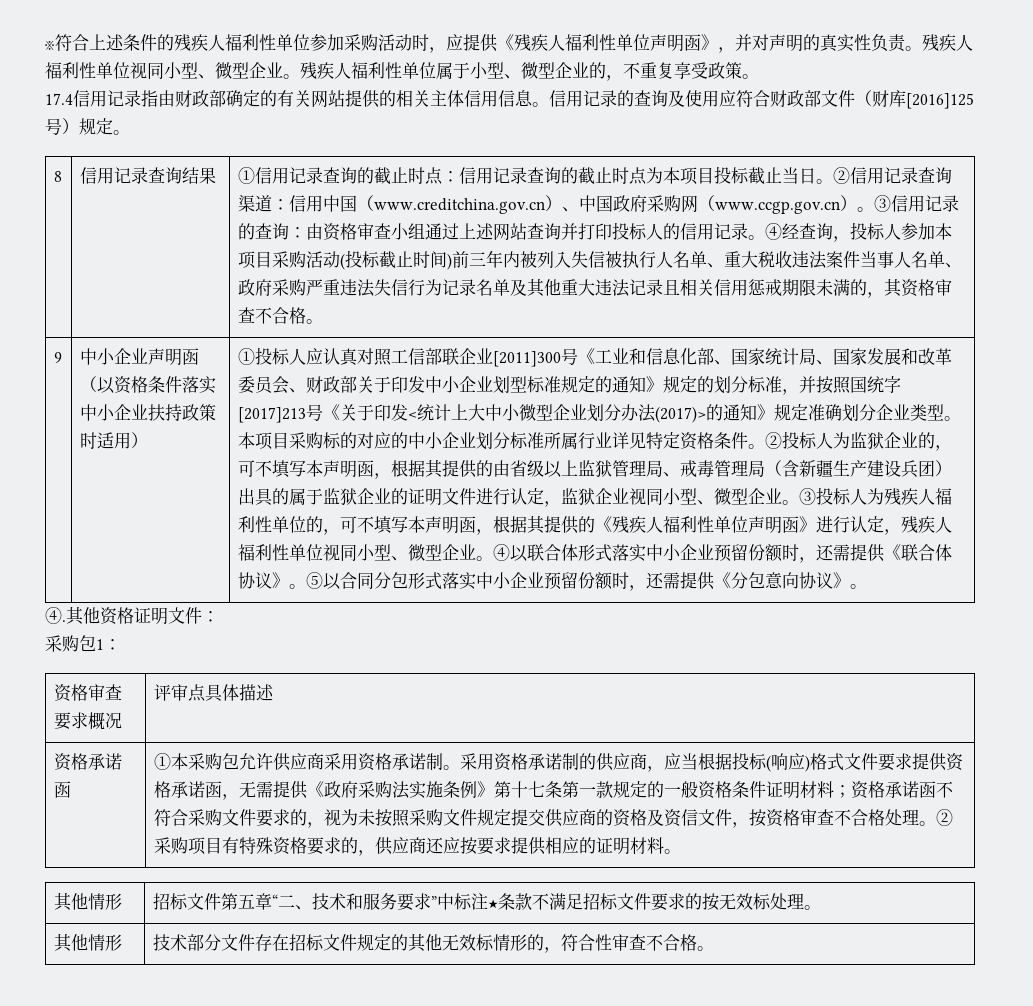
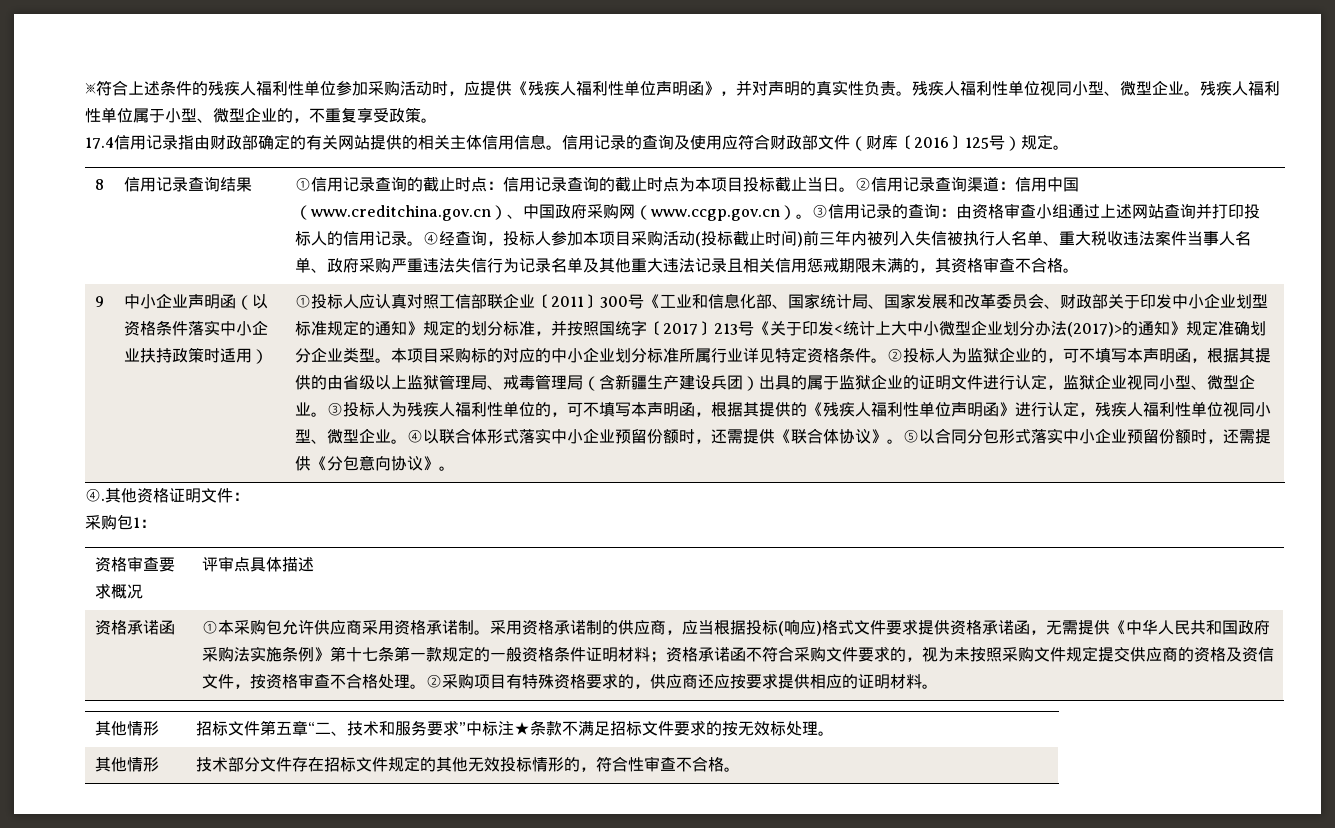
[906,93,974,109] [2016]125 -> [898,135,989,150] 〔2016〕125
[492,351,561,367] [2011]300 -> [534,294,628,309] 〔2011〕300
[237,407,306,423] [2017]213 -> [646,321,738,336] 〔2017〕213
(324, 789) none -> [1125,620,1238,635] 中华人民共和国
(476, 942) none -> [499,757,516,772] 投

